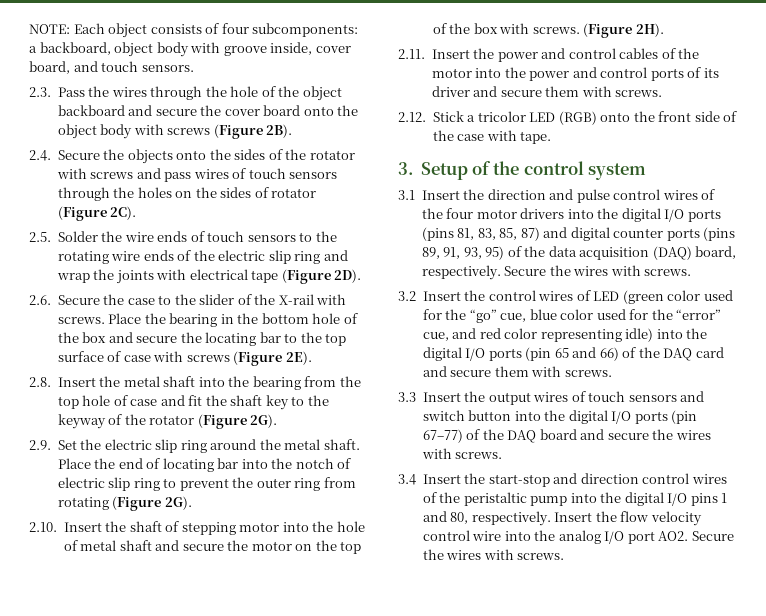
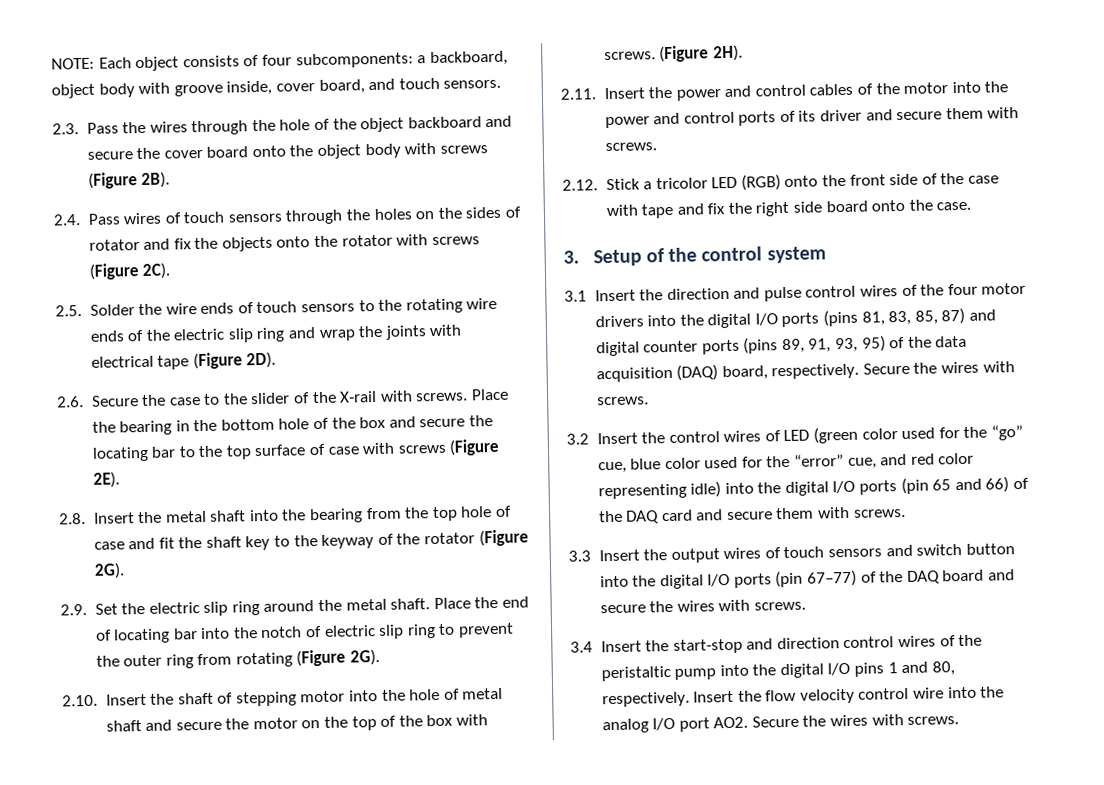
[57,149,355,164] [56,168,192,182] Secure the objects onto the sides of the rotator with screws and pass -> [87,213,121,225] Pass
(317, 193) none -> [143,234,480,252] and fix the objects onto the rotator with screws
[520,131,552,144] tape. -> [641,199,972,219] tape and fix the right side board onto the case.

